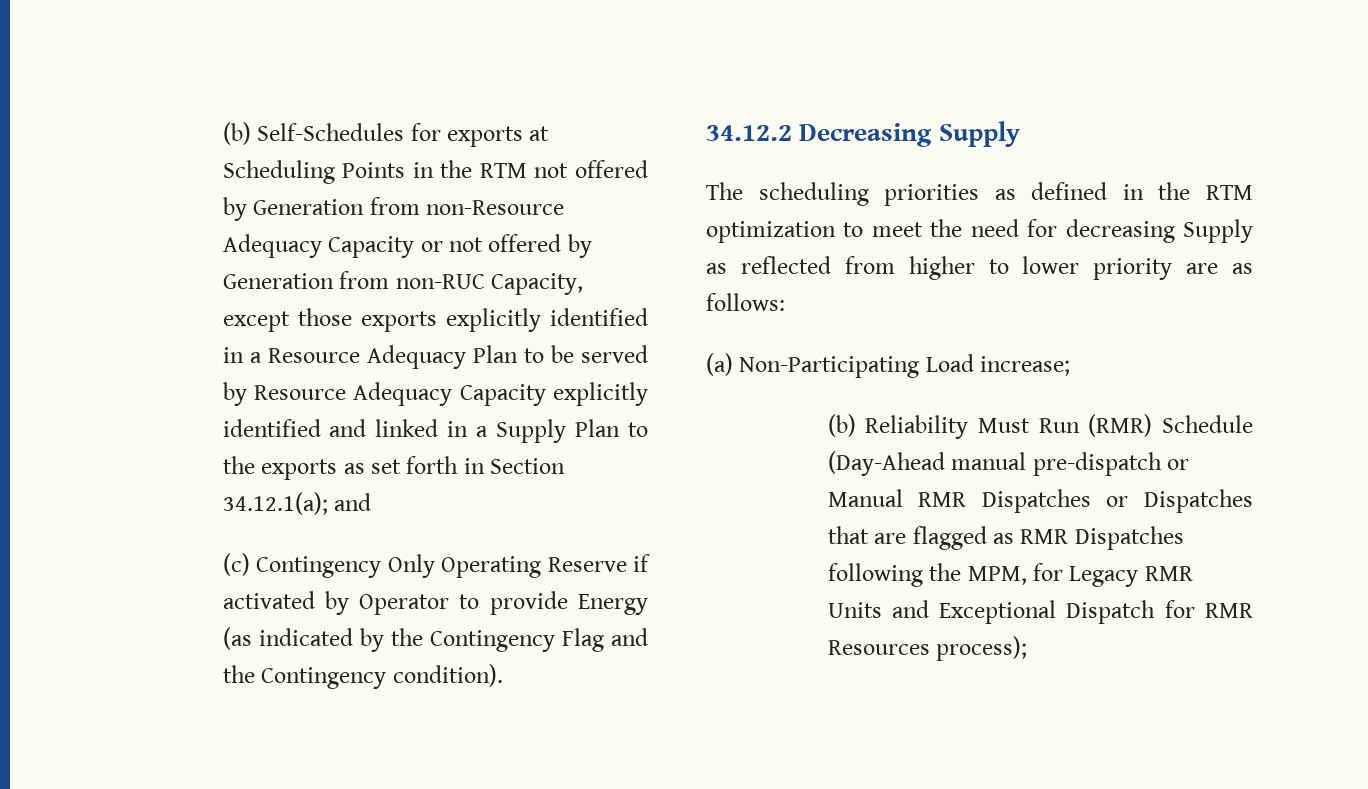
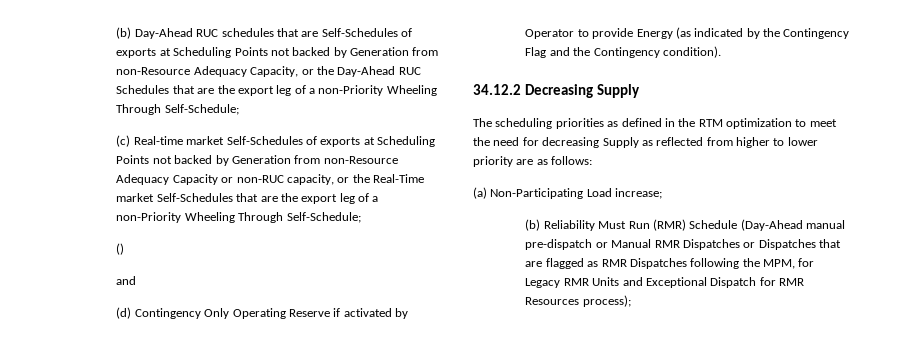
[222,122,550,147] [222,160,648,184] (b) Self-Schedules for exports at Scheduling Points in the RTM not offered -> [116,27,413,39] [116,47,439,58] [116,66,421,77] [116,85,437,96] [116,104,239,115] [116,135,436,147] [116,155,213,164] (b) Day-Ahead RUC schedules that are Self-Schedules of exports at Scheduling Points not backed by Generation from non-Resource Adequacy Capacity, or the Day-Ahead RUC Schedules that are the export leg of a non-Priority Wheeling Through Self-Schedule; // (c) Real-time market Self-Schedules of exports at Scheduling Points not backed
[448,234,592,258] [222,271,583,295] [222,308,648,332] [222,345,648,369] [222,382,648,406] [222,419,648,443] [222,456,566,480] [222,492,328,515] not offered by Generation from non-RUC Capacity, except those exports explicitly identified in a Resource Adequacy Plan to be served by Resource Adequacy Capacity explicitly identified and linked in a Supply Plan to the exports as set forth in Section 34.12.1(a); -> [236,174,425,185] [116,193,379,204] [116,212,361,223] [116,243,125,255] non-RUC capacity, or the Real-Time market Self-Schedules that are the export leg of a non-Priority Wheeling Through Self-Schedule; // () //
[222,553,250,576] (c) -> [116,307,132,319] (d)

